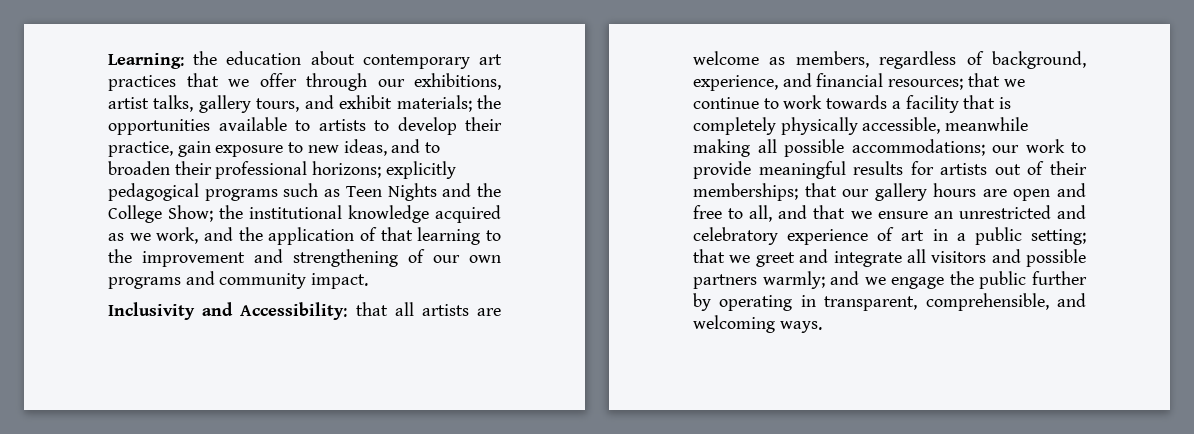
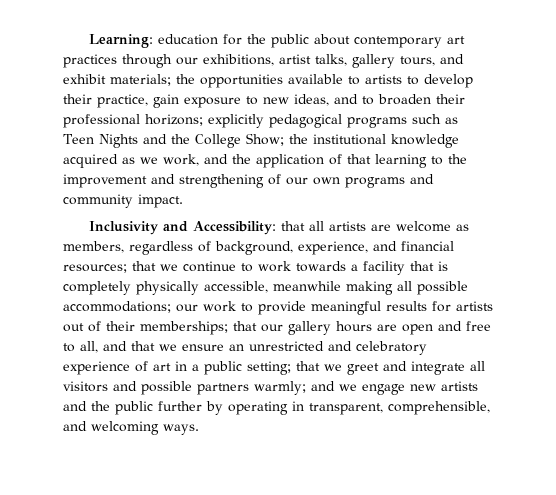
[193,51,302,65] the education -> [158,34,310,48] education for the public
[186,73,297,87] that we offer -> (117, 61) none
(945, 283) none -> [410,381,478,391] [63,401,87,411] new artists and

